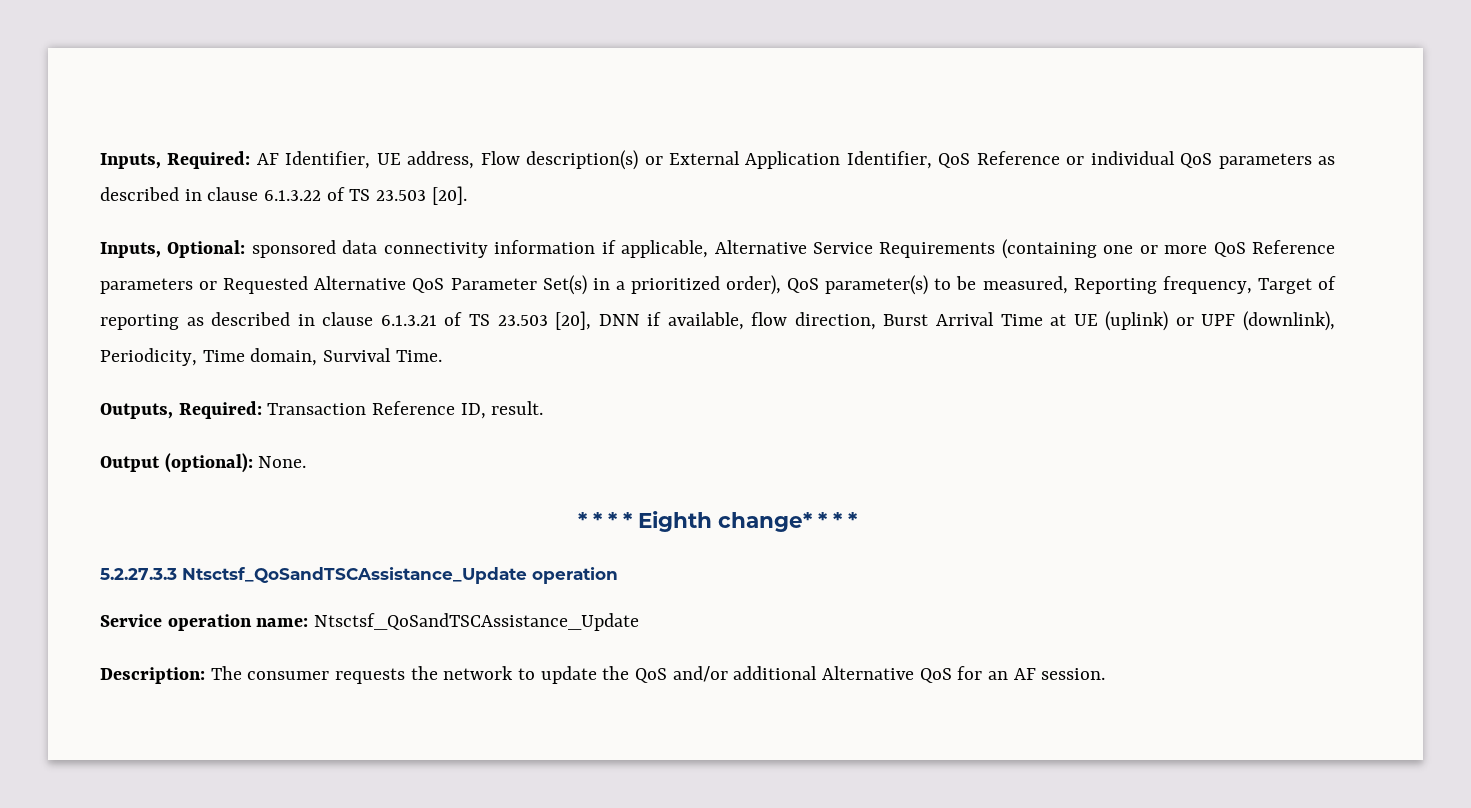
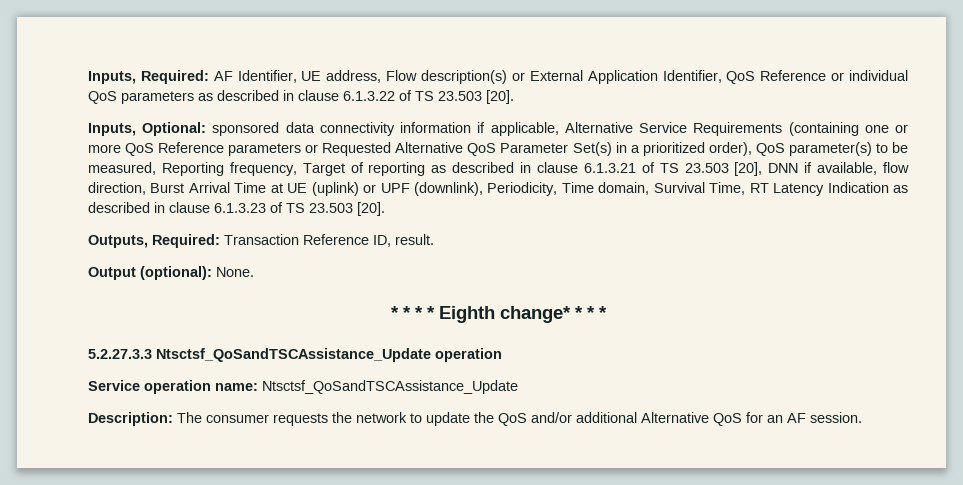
[395,350,442,362] Time. -> [709,182,909,196] [88,202,385,216] Time, RT Latency Indication as described in clause 6.1.3.23 of TS 23.503 [20].

